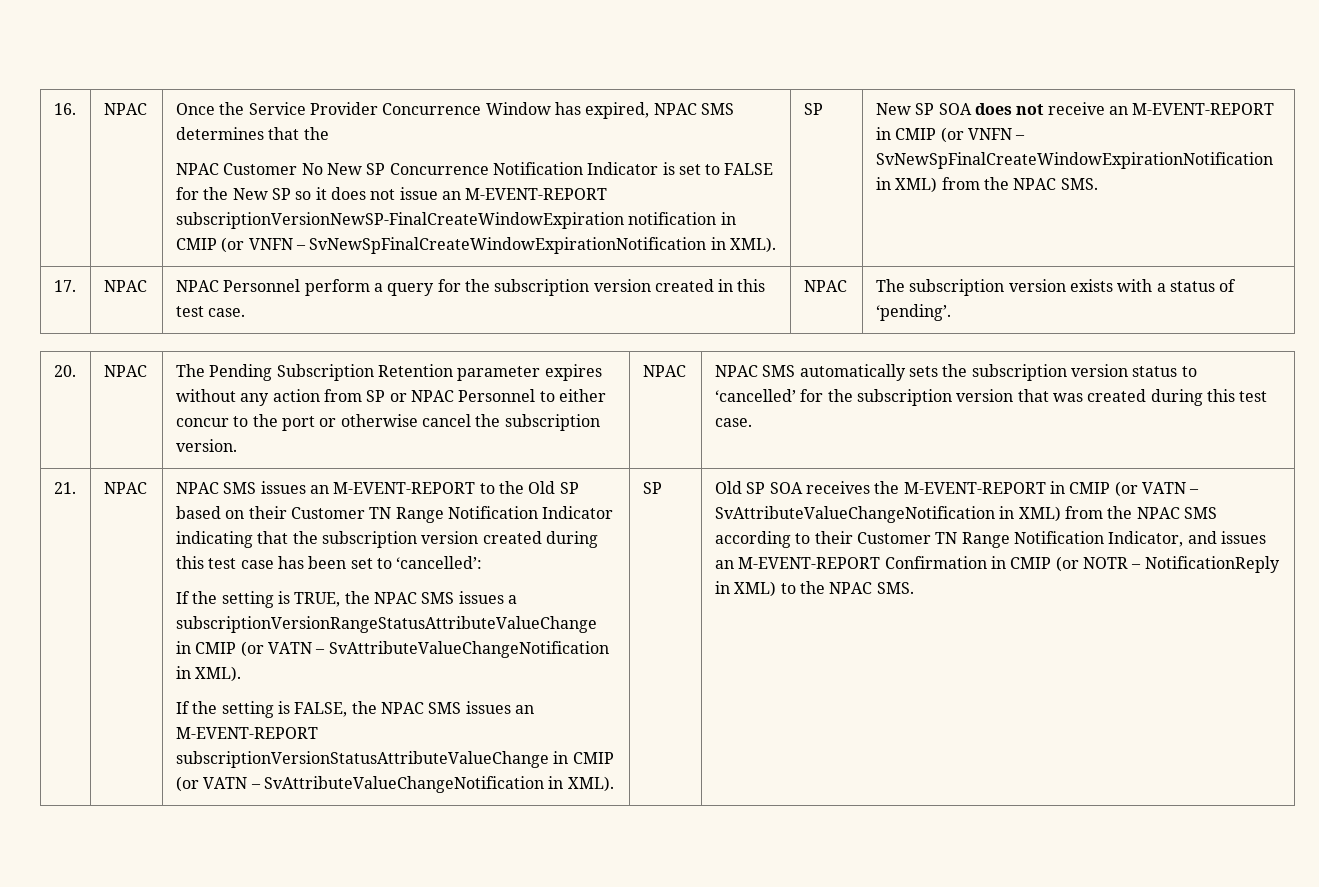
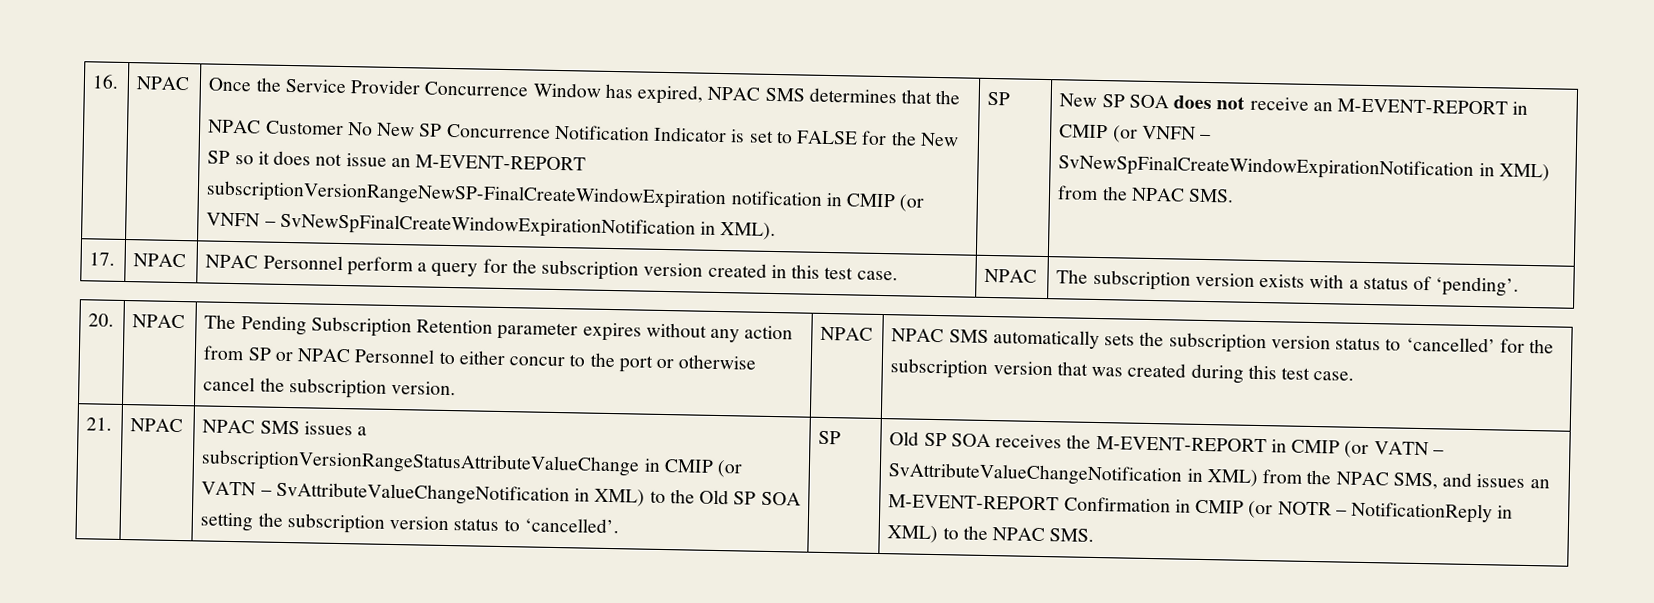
[175,212,624,229] subscriptionVersionNewSP-FinalCreateWindowExpiration -> [206,180,728,210] subscriptionVersionRangeNewSP-FinalCreateWindowExpiration
[309,481,579,494] [175,506,614,523] [175,531,598,548] [175,556,483,569] [175,591,504,608] an M-EVENT-REPORT to the Old SP based on their Customer TN Range Notification Indicator indicating that the subscription version created during this test case has been set to ‘cancelled’: // If the setting is TRUE, the NPAC SMS issues -> (353, 428) none
[195,666,242,682] [175,701,534,718] [175,727,318,739] [175,751,614,768] [175,776,614,793] XML). // If the setting is FALSE, the NPAC SMS issues an M-EVENT-REPORT subscriptionVersionStatusAttributeValueChange in CMIP (or VATN – SvAttributeValueChangeNotification in XML). -> [594,488,801,507] [200,512,619,534] XML) to the Old SP SOA setting the subscription version status to ‘cancelled’.
[1183,507,1217,519] [714,531,1184,548] SMS according to their Customer TN Range Notification Indicator, -> [1392,472,1438,490] SMS,

